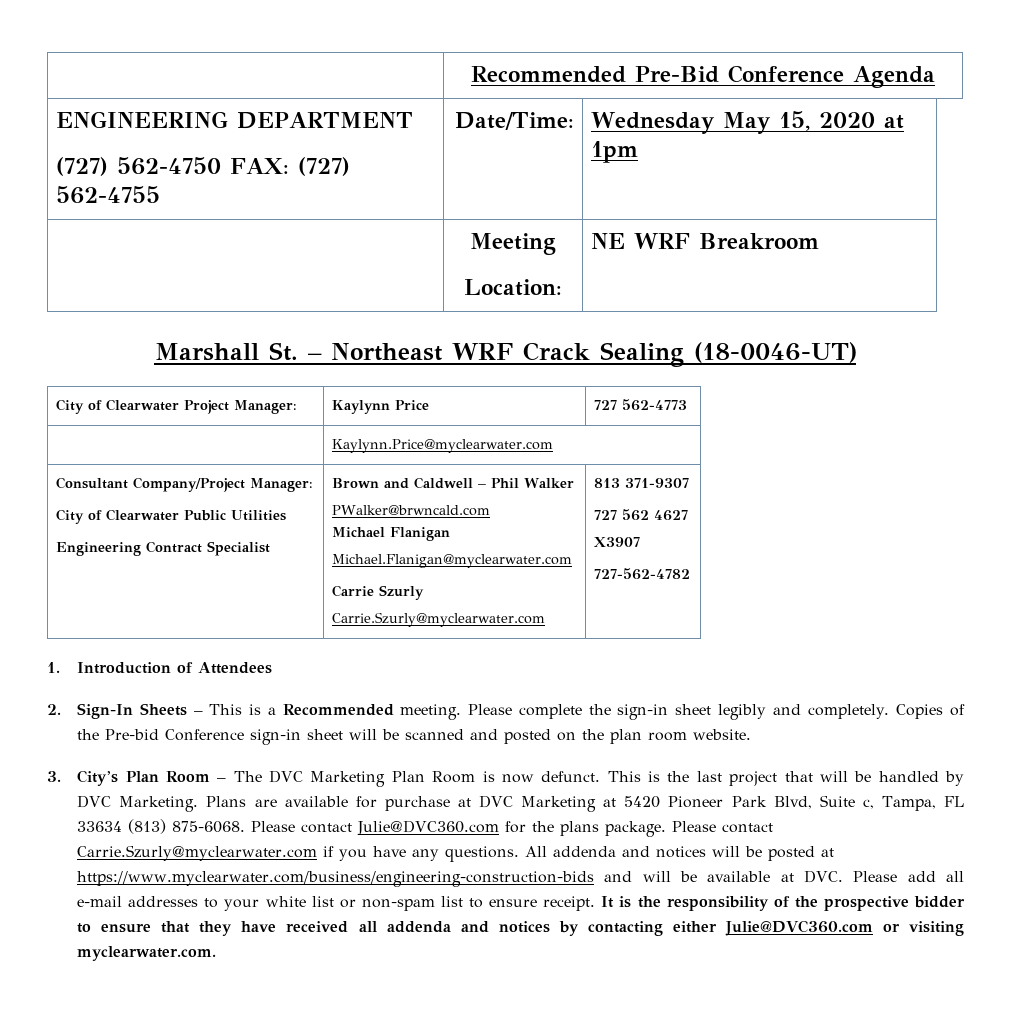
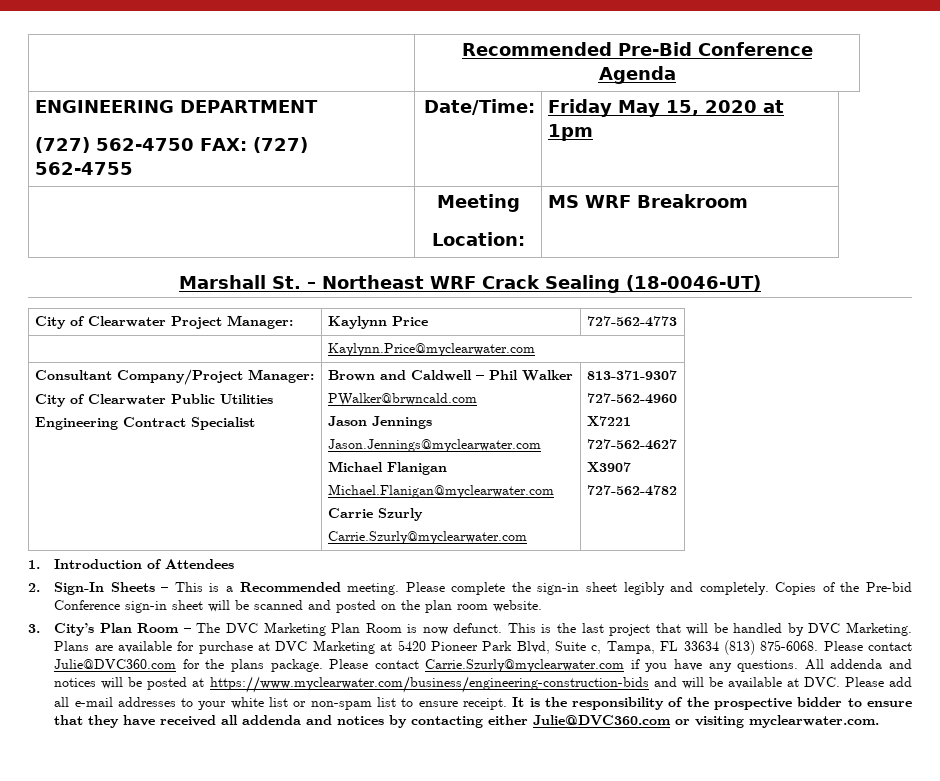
[591,112,716,134] Wednesday -> [547,99,612,117] Friday
[591,233,626,249] NE -> [547,195,579,208] MS
[594,399,688,411] 727 562-4773 -> [586,316,677,327] 727-562-4773
(491, 510) none -> [327,416,432,429] [327,439,541,452] // Jason Jennings // Jason.Jennings@myclearwater.com
[594,478,690,488] [594,509,689,521] 813 371-9307 // 727 562 4627 -> [586,370,677,380] [586,393,677,404] [586,416,631,426] [586,439,677,450] 813-371-9307 // 727-562-4960 // X7221 // 727-562-4627

